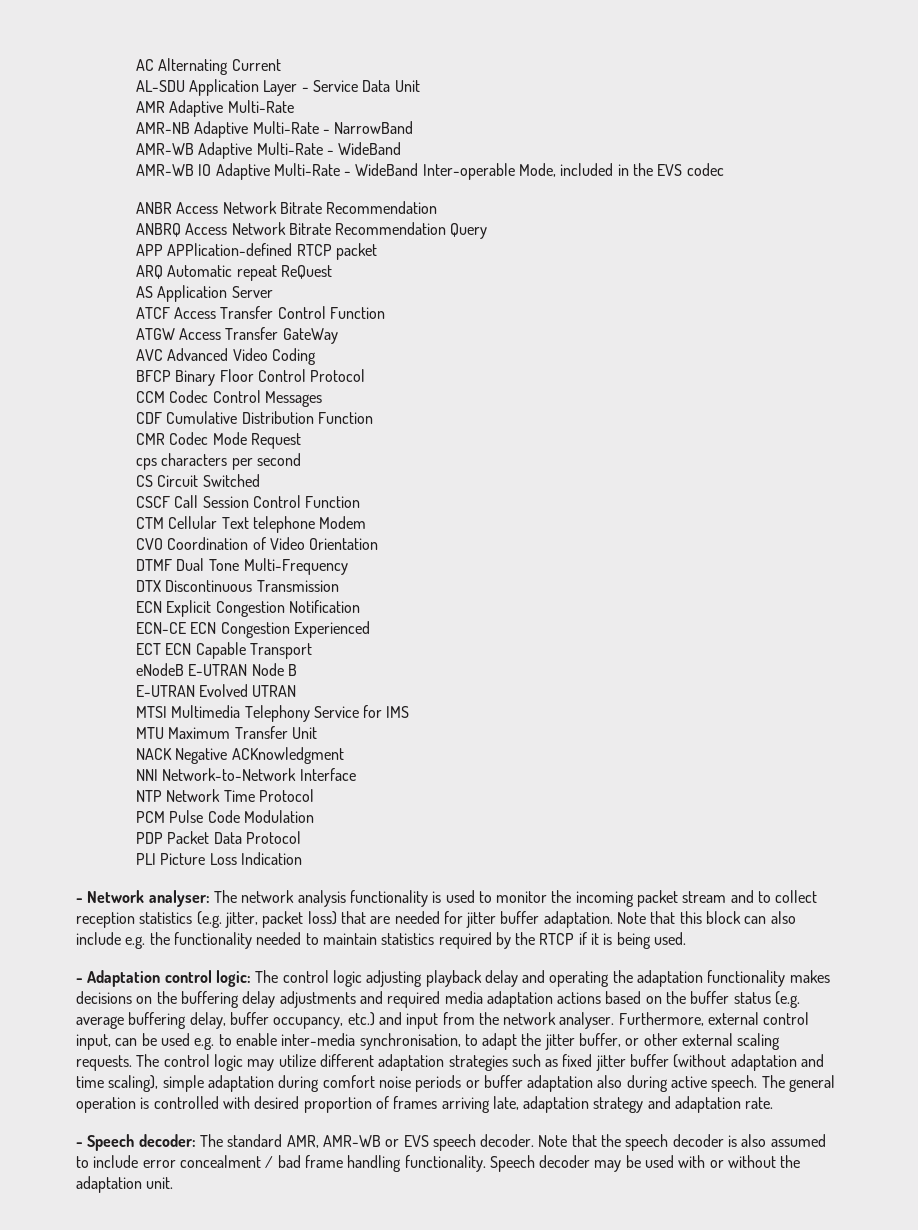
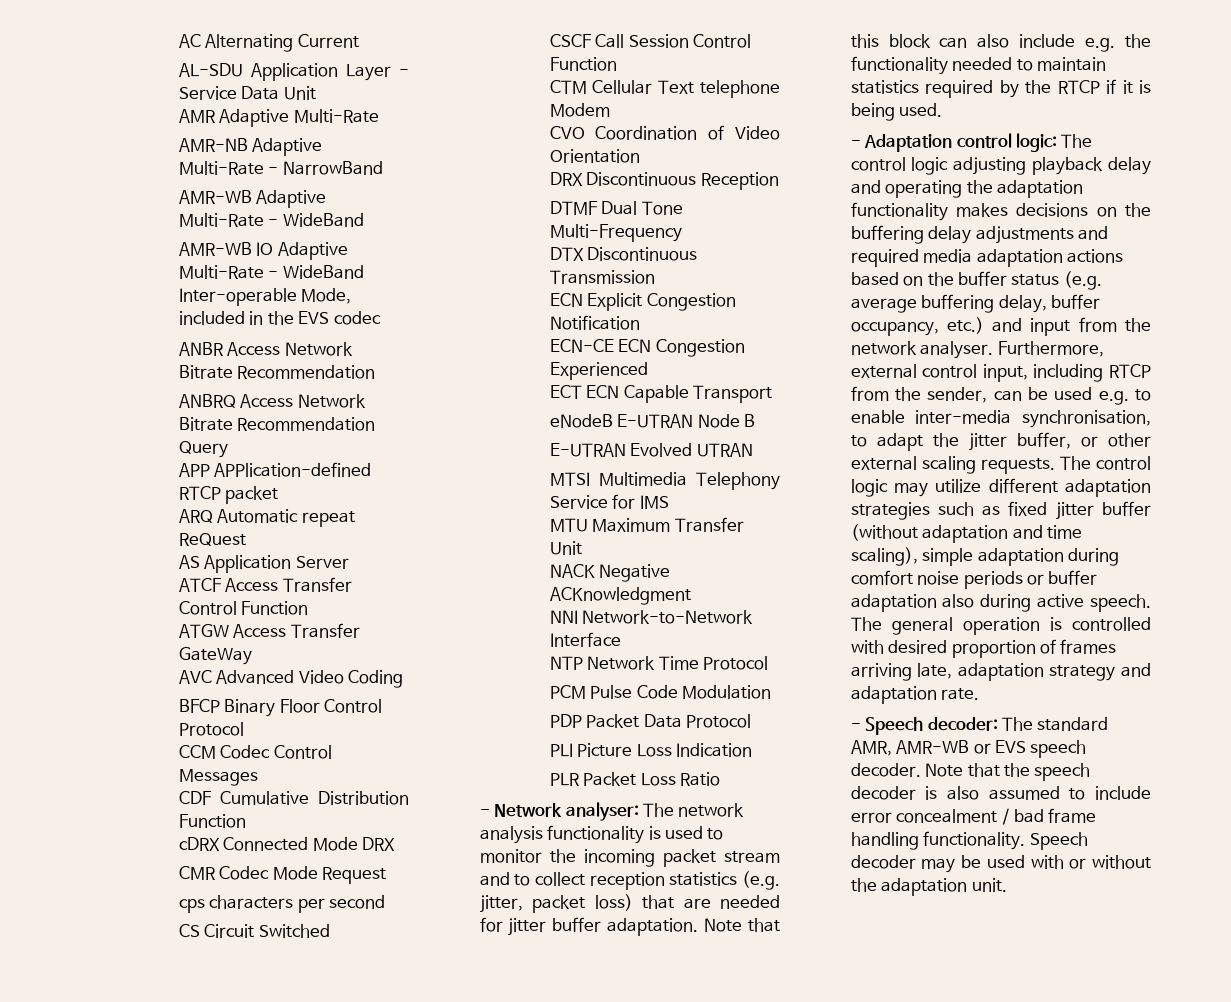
(373, 418) none -> [178,837,396,851] // cDRX Connected Mode DRX
(379, 544) none -> [549,172,779,190] // DRX Discontinuous Reception
(302, 858) none -> [549,772,721,786] // PLR Packet Loss Ratio
(111, 1042) none -> [1033,364,1152,382] [850,386,988,403] including RTCP from the sender,

